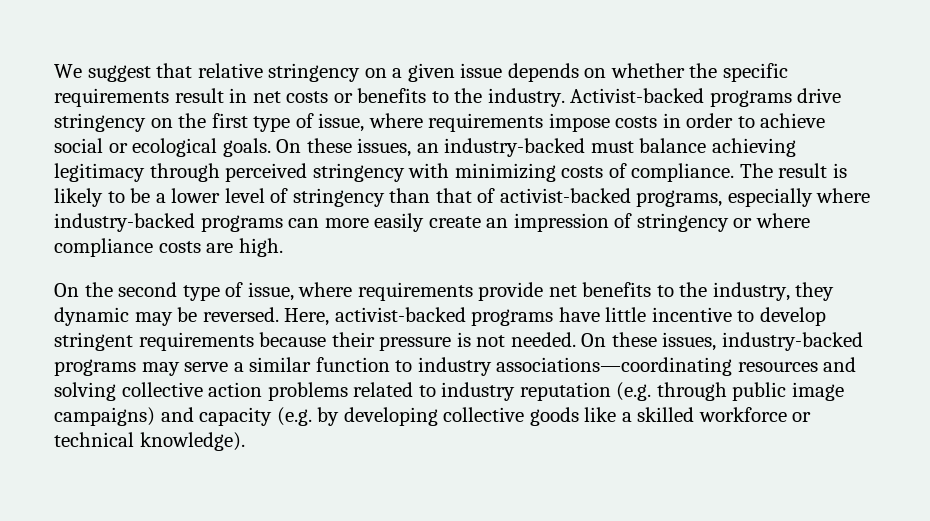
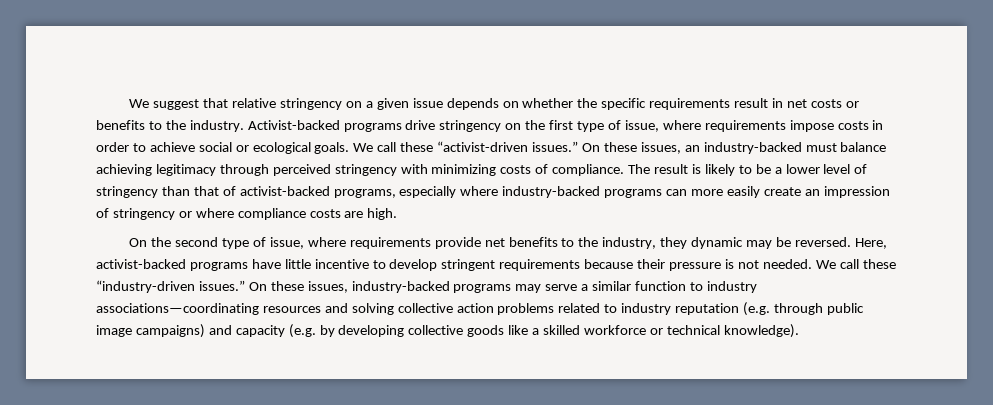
(271, 147) none -> [353,141,579,152] We call these “activist-driven issues.”
(576, 339) none -> [815,259,896,269] [96,280,245,293] We call these “industry-driven issues.”

